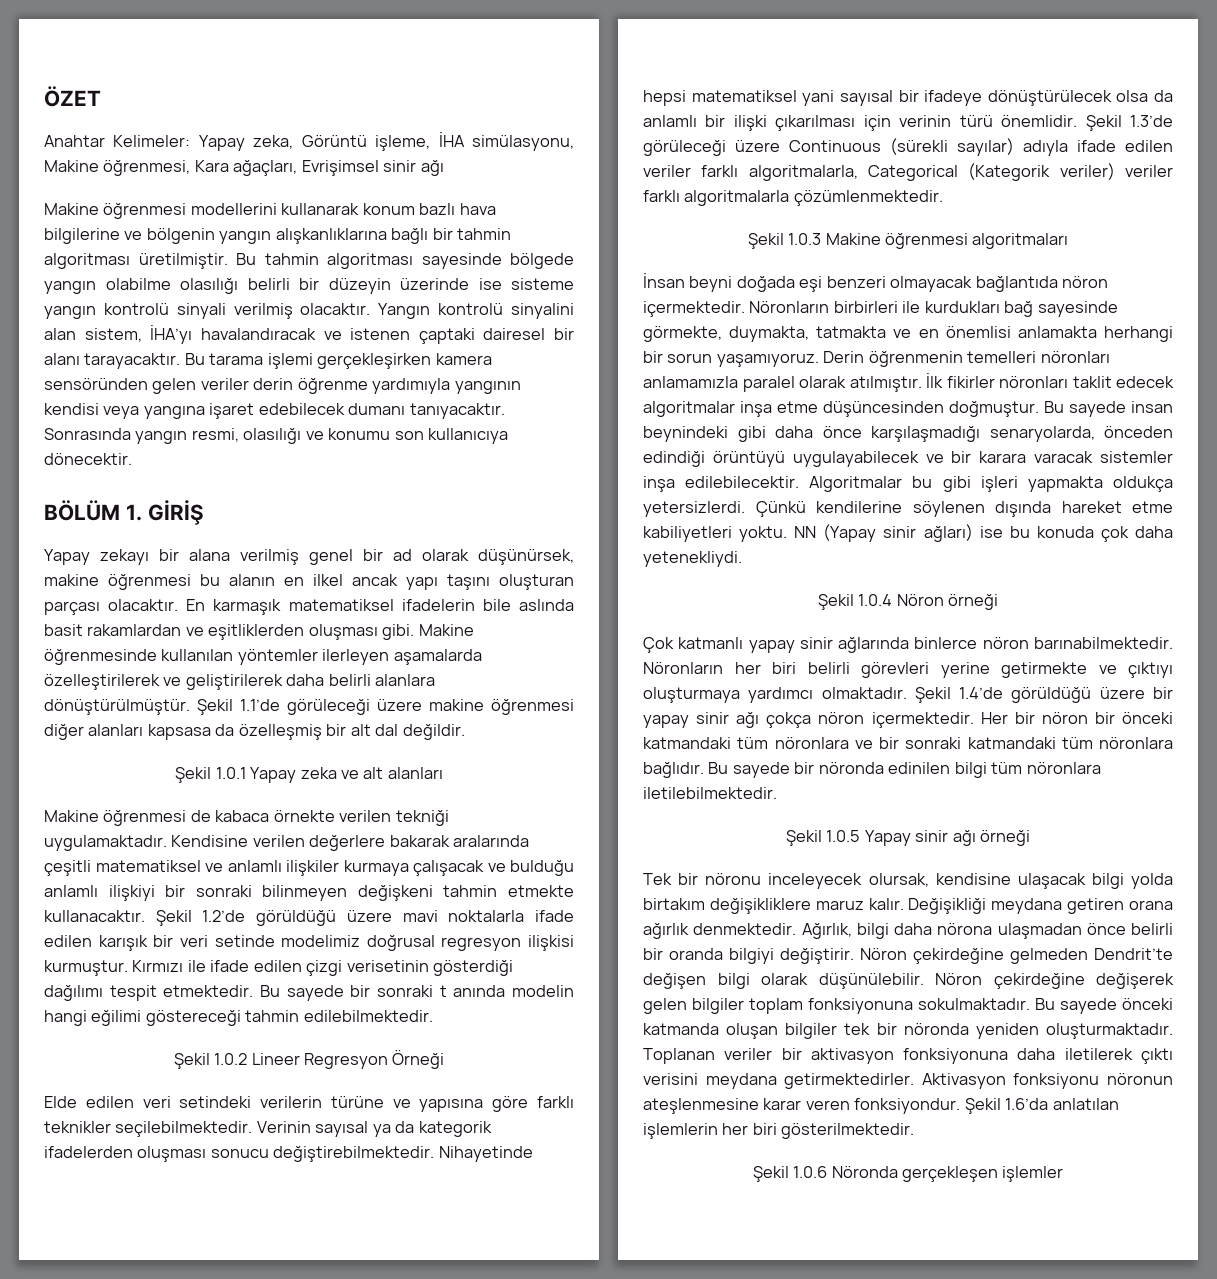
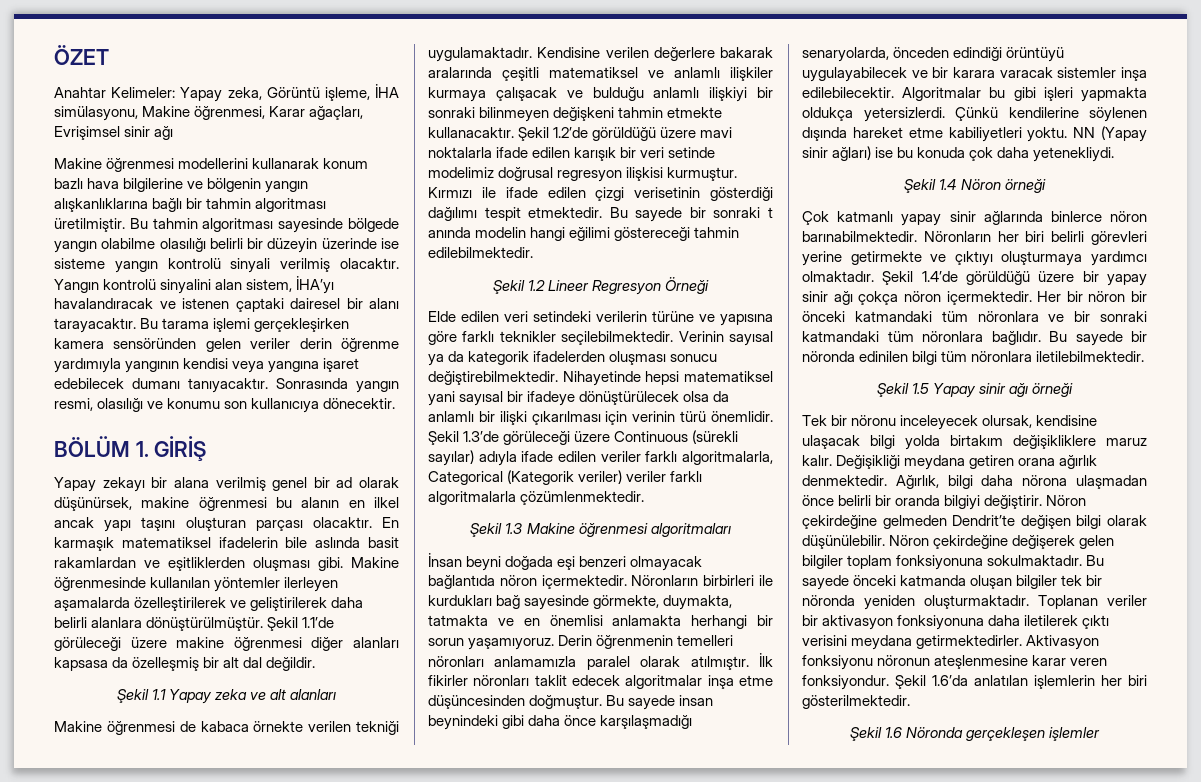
[194,160,229,172] Kara -> [269,106,306,117] Karar
[215,767,246,779] 1.0.1 -> [151,689,166,700] 1.1
[214,1053,248,1065] 1.0.2 -> [527,280,545,291] 1.2
[788,233,822,245] 1.0.3 -> [505,523,523,534] 1.3
[858,594,893,606] 1.0.4 -> [939,179,957,190] 1.4
[826,830,861,842] 1.0.5 -> [911,383,929,394] 1.5
[793,1166,828,1178] 1.0.6 -> [884,727,902,738] 1.6

